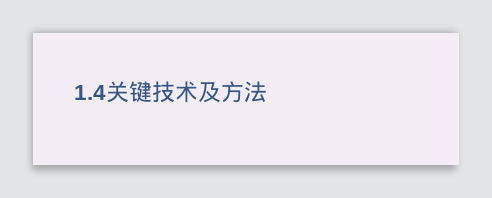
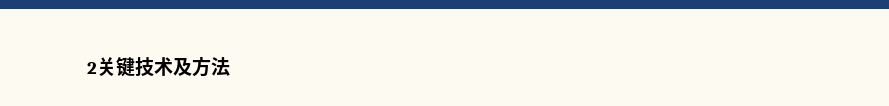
[74,85,106,100] 1.4 -> [87,62,97,74] 2

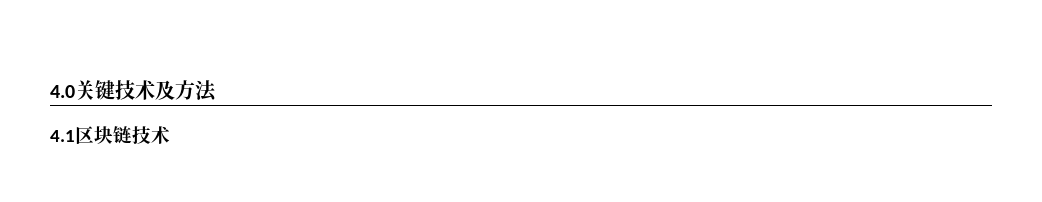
[87,62,97,74] 2 -> [50,85,75,98] 4.0
(230, 66) none -> [50,126,170,144] // 4.1区块链技术

